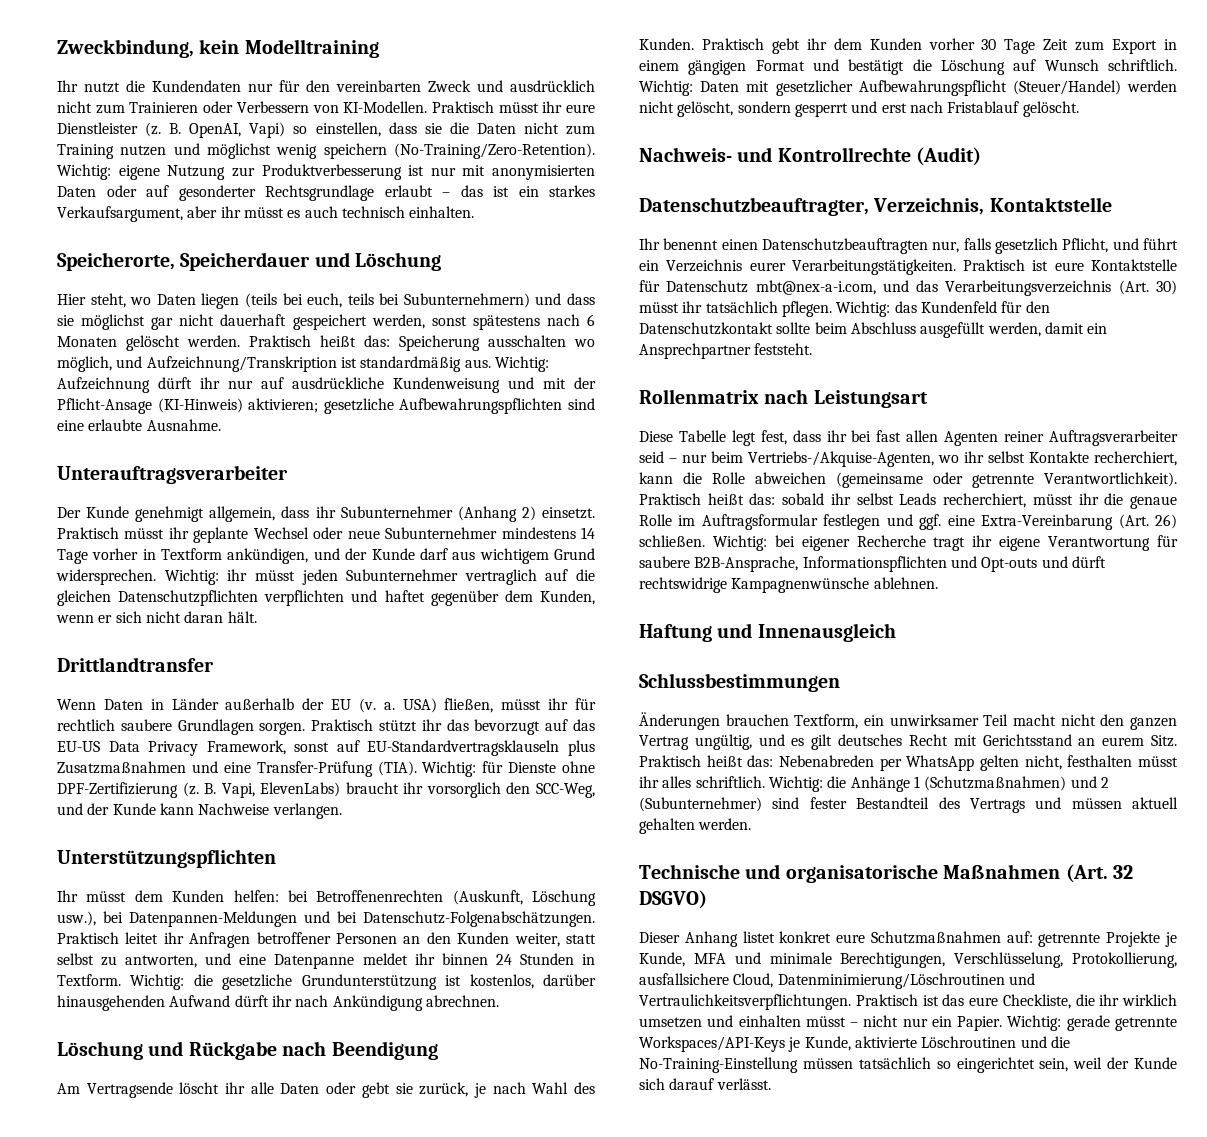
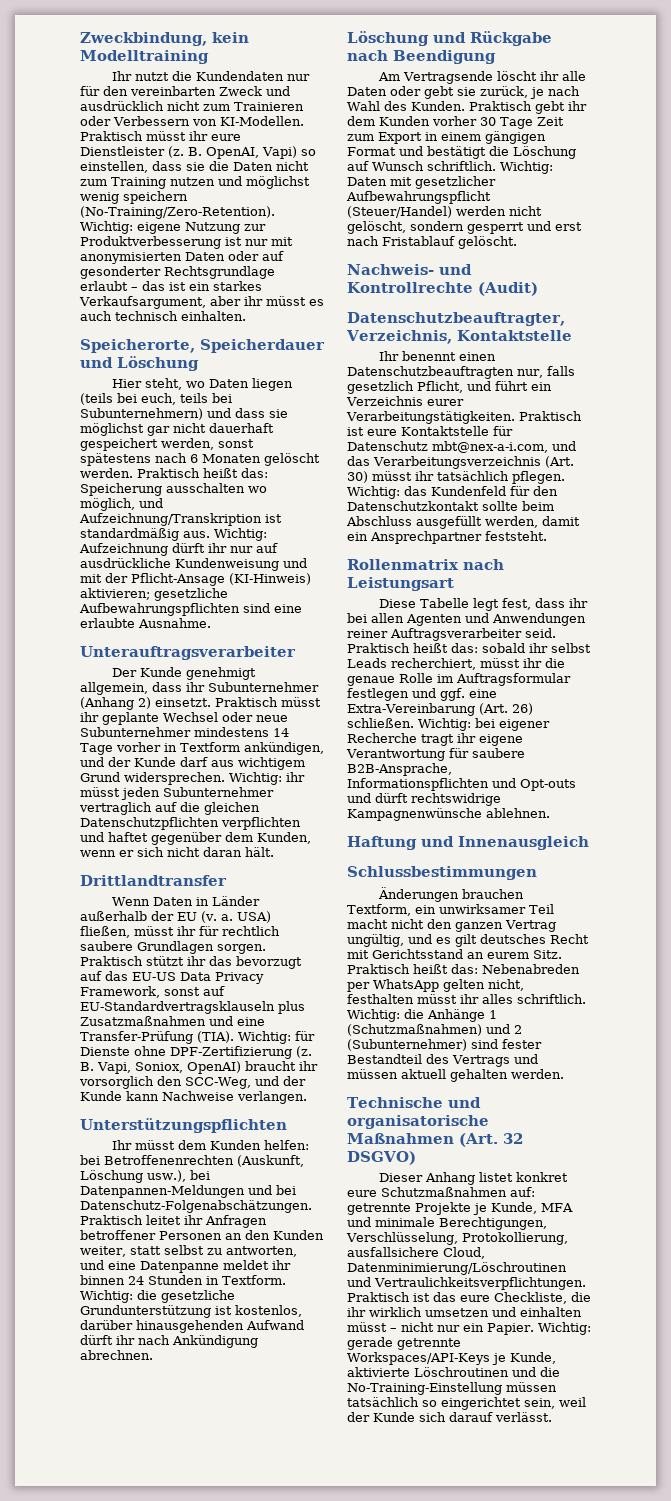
[260,782,341,797] ElevenLabs) -> [134,1061,241,1074] Soniox, OpenAI)
[876,430,902,442] fast -> (367, 618) none
[1004,430,1178,446] [639,451,1177,467] [639,472,1177,488] reiner Auftragsverarbeiter seid – nur beim Vertriebs-/Akquise-Agenten, wo ihr selbst Kontakte recherchiert, kann die Rolle abweichen (gemeinsame oder getrennte Verantwortlichkeit). -> [465,613,586,626] [347,628,556,641] und Anwendungen reiner Auftragsverarbeiter seid.

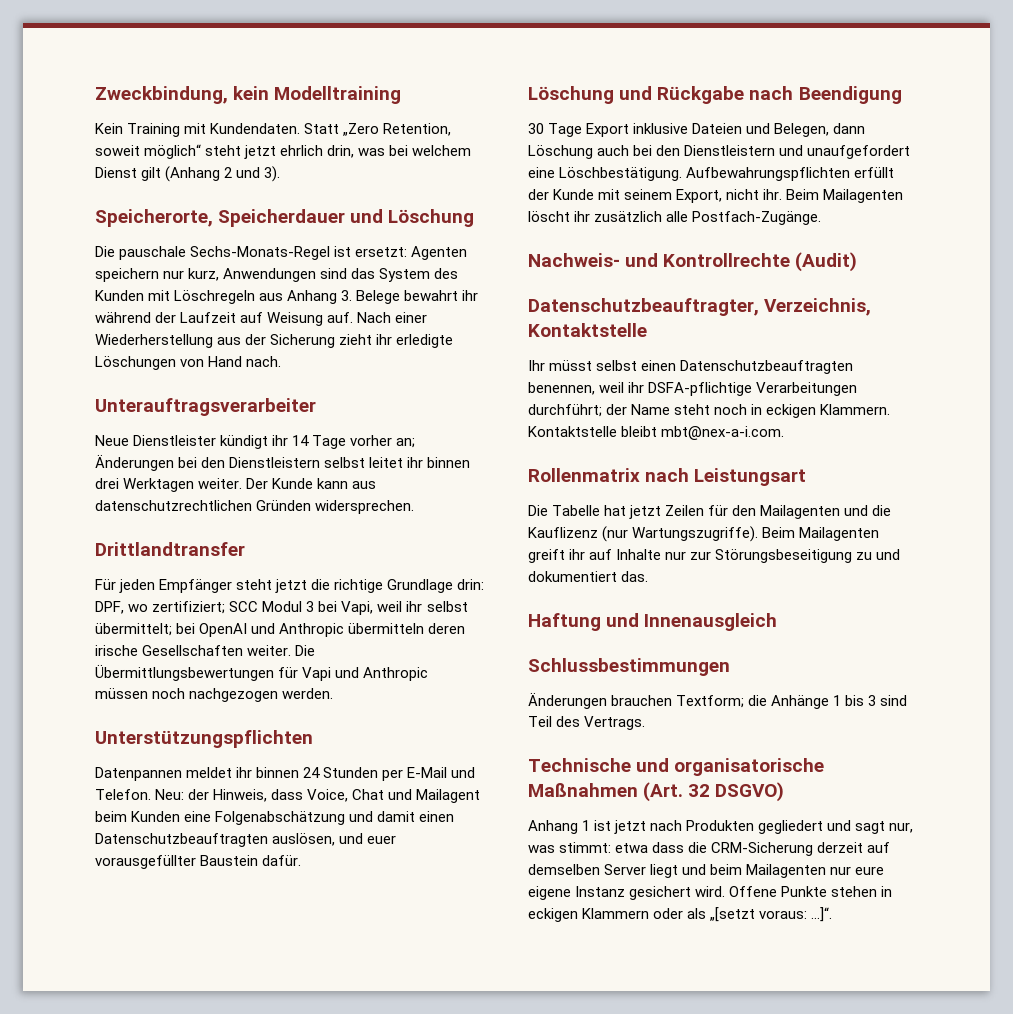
[112,71,311,81] [80,86,290,96] [80,101,304,111] [80,116,304,126] [80,131,241,141] [80,146,316,159] [80,161,309,173] [80,176,310,189] [80,191,188,204] [80,206,275,219] [80,221,266,234] [80,236,293,249] [80,251,284,264] [80,266,275,279] [80,281,262,291] [79,296,324,309] [80,311,246,321] [80,339,325,353] [80,356,199,371] [112,378,294,391] [80,393,232,405] [80,408,288,420] [80,423,274,436] [80,438,254,451] [80,453,320,466] [80,468,268,478] [80,483,267,496] [80,498,163,511] [79,513,282,526] [80,528,267,541] [79,543,278,556] [80,558,307,571] [80,573,311,586] [80,588,228,601] [79,603,302,616] [80,618,211,628] [80,646,296,660] [112,667,257,680] [80,682,319,695] [80,697,321,710] [80,712,288,725] [80,727,289,737] [80,742,324,755] [80,757,305,770] [80,772,305,785] [80,787,274,800] [79,802,260,815] [80,817,301,830] [80,832,311,845] [80,847,274,857] [80,875,227,886] [112,896,261,906] [80,911,271,923] [80,926,280,938] [80,941,266,954] [80,956,302,969] [80,971,264,984] [80,986,225,998] [80,1001,305,1014] [80,1016,265,1026] [80,1031,315,1044] [80,1046,312,1059] [80,1061,318,1074] [79,1076,306,1089] [80,1091,307,1104] [80,1118,287,1133] [112,1140,310,1150] [80,1155,304,1167] [80,1170,210,1183] [80,1185,296,1198] [80,1200,312,1213] [80,1215,267,1228] [80,1230,324,1240] [80,1245,297,1257] [80,1260,219,1273] Ihr nutzt die Kundendaten nur für den vereinbarten Zweck und ausdrücklich nicht zum Trainieren oder Verbessern von KI-Modellen. Praktisch müsst ihr eure Dienstleister (z. B. OpenAI, Vapi) so einstellen, dass sie die Daten nicht zum Training nutzen und möglichst wenig speichern (No-Training/Zero-Retention). Wichtig: eigene Nutzung zur Produktverbesserung ist nur mit anonymisierten Daten oder auf gesonderter Rechtsgrundlage erlaubt – das ist ein starkes Verkaufsargument, aber ihr müsst es auch technisch einhalten. // Speicherorte, Speicherdauer und Löschung // Hier steht, wo Daten liegen (teils bei euch, teils bei Subunternehmern) und dass sie möglichst gar nicht dauerhaft gespeichert werden, sonst spätestens nach 6 Monaten gelöscht werden. Praktisch heißt das: Speicherung ausschalten wo möglich, und Aufzeichnung/Transkription ist standardmäßig aus. Wichtig: Aufzeichnung dürft ihr nur auf ausdrückliche Kundenweisung und mit der Pflicht-Ansage (KI-Hinweis) aktivieren; gesetzliche Aufbewahrungspflichten sind eine erlaubte Ausnahme. // Unterauftragsverarbeiter // Der Kunde genehmigt allgemein, dass ihr Subunternehmer (Anhang 2) einsetzt. Praktisch müsst ihr geplante Wechsel oder neue Subunternehmer mindestens 14 Tage vorher in Textform ankündigen, und der Kunde darf aus wichtigem Grund widersprechen. Wichtig: ihr müsst jeden Subunternehmer vertraglich auf die gleichen Datenschutzpflichten verpflichten und haftet gegenüber dem Kunden, wenn er sich nicht daran hält. // Drittlandtransfer // Wenn Daten in Länder außerhalb der EU (v. a. USA) fließen, müsst ihr für rechtlich saubere Grundlagen sorgen. Praktisch stützt ihr das bevorzugt auf das EU-US Data Privacy Framework, sonst auf EU-Standardvertragsklauseln plus Zusatzmaßnahmen und eine Transfer-Prüfung (TIA). Wichtig: für Dienste ohne DPF-Zertifizierung (z. B. Vapi, Soniox, OpenAI) braucht ihr vorsorglich den SCC-Weg, und der Kunde kann Nachweise verlangen. // Unterstützungspflichten // Ihr müsst dem Kunden helfen: bei Betroffenenrechten (Auskunft, Löschung usw.), bei Datenpannen-Meldungen und bei Datenschutz-Folgenabschätzungen. Praktisch leitet ihr Anfragen betroffener Personen an den Kunden weiter, statt selbst zu antworten, und eine Datenpanne -> [95,123,452,137] [95,144,472,159] [95,166,281,182] [95,209,475,227] [95,246,468,260] [95,268,459,282] [95,290,479,304] [95,312,428,326] [95,334,454,348] [95,356,282,370] [95,398,316,416] [95,435,416,449] [95,454,471,471] [95,478,377,492] [95,500,415,514] [95,542,245,556] [95,579,485,593] [95,601,468,615] [95,623,466,637] [95,645,316,656] [95,664,429,681] [95,688,334,702] [95,730,313,748] [95,767,182,781] Kein Training mit Kundendaten. Statt „Zero Retention, soweit möglich“ steht jetzt ehrlich drin, was bei welchem Dienst gilt (Anhang 2 und 3). // Speicherorte, Speicherdauer und Löschung // Die pauschale Sechs-Monats-Regel ist ersetzt: Agenten speichern nur kurz, Anwendungen sind das System des Kunden mit Löschregeln aus Anhang 3. Belege bewahrt ihr während der Laufzeit auf Weisung auf. Nach einer Wiederherstellung aus der Sicherung zieht ihr erledigte Löschungen von Hand nach. // Unterauftragsverarbeiter // Neue Dienstleister kündigt ihr 14 Tage vorher an; Änderungen bei den Dienstleistern selbst leitet ihr binnen drei Werktagen weiter. Der Kunde kann aus datenschutzrechtlichen Gründen widersprechen. // Drittlandtransfer // Für jeden Empfänger steht jetzt die richtige Grundlage drin: DPF, wo zertifiziert; SCC Modul 3 bei Vapi, weil ihr selbst übermittelt; bei OpenAI und Anthropic übermitteln deren irische Gesellschaften weiter. Die Übermittlungsbewertungen für Vapi und Anthropic müssen noch nachgezogen werden. // Unterstützungspflichten // Datenpannen
[206,1275,286,1285] [80,1290,235,1303] [80,1305,302,1318] [80,1320,304,1333] [80,1335,258,1348] [80,1350,153,1360] in Textform. Wichtig: die gesetzliche Grundunterstützung ist kostenlos, darüber hinausgehenden Aufwand dürft ihr nach Ankündigung abrechnen. -> [382,767,476,781] [95,789,481,803] [95,811,455,825] [95,833,397,847] [95,855,302,869] per E-Mail und Telefon. Neu: der Hinweis, dass Voice, Chat und Mailagent beim Kunden eine Folgenabschätzung und damit einen Datenschutzbeauftragten auslösen, und euer vorausgefüllter Baustein dafür.
[378,71,587,84] [347,86,580,99] [347,101,587,114] [347,116,564,129] [347,131,546,144] [347,146,576,159] [347,161,553,174] [347,176,496,189] [346,191,491,204] [347,206,542,218] [347,221,582,234] [347,236,517,249] Am Vertragsende löscht ihr alle Daten oder gebt sie zurück, je nach Wahl des Kunden. Praktisch gebt ihr dem Kunden vorher 30 Tage Zeit zum Export in einem gängigen Format und bestätigt die Löschung auf Wunsch schriftlich. Wichtig: Daten mit gesetzlicher Aufbewahrungspflicht (Steuer/Handel) werden nicht gelöscht, sondern gesperrt und erst nach Fristablauf gelöscht. -> [528,123,866,137] [528,145,911,159] [528,167,895,181] [528,189,904,203] [528,211,822,225] 30 Tage Export inklusive Dateien und Belegen, dann Löschung auch bei den Dienstleistern und unaufgefordert eine Löschbestätigung. Aufbewahrungspflichten erfüllt der Kunde mit seinem Export, nicht ihr. Beim Mailagenten löscht ihr zusätzlich alle Postfach-Zugänge.
[402,351,497,361] [347,366,575,379] [347,381,552,394] [346,396,464,406] [346,411,582,424] [347,426,513,436] [347,441,576,453] [347,456,574,469] [347,471,565,484] [347,486,558,499] [347,501,554,511] [346,516,580,529] [347,531,547,544] [347,559,504,570] [347,577,454,591] [379,598,589,611] [347,613,586,626] [347,628,556,641] [347,643,591,653] [347,658,565,670] [347,673,571,686] [347,688,497,701] [347,703,533,716] [347,718,550,731] [347,733,523,746] [346,748,525,761] [347,763,452,776] [347,778,576,791] [347,793,501,806] [347,808,550,821] benennt einen Datenschutzbeauftragten nur, falls gesetzlich Pflicht, und führt ein Verzeichnis eurer Verarbeitungstätigkeiten. Praktisch ist eure Kontaktstelle für Datenschutz mbt@nex-a-i.com, und das Verarbeitungsverzeichnis (Art. 30) müsst ihr tatsächlich pflegen. Wichtig: das Kundenfeld für den Datenschutzkontakt sollte beim Abschluss ausgefüllt werden, damit ein Ansprechpartner feststeht. // Rollenmatrix nach Leistungsart // Diese Tabelle legt fest, dass ihr bei allen Agenten und Anwendungen reiner Auftragsverarbeiter seid. Praktisch heißt das: sobald ihr selbst Leads recherchiert, müsst ihr die genaue Rolle im Auftragsformular festlegen und ggf. eine Extra-Vereinbarung (Art. 26) schließen. Wichtig: bei eigener Recherche tragt ihr eigene Verantwortung für saubere B2B-Ansprache, Informationspflichten und Opt-outs und dürft rechtswidrige Kampagnenwünsche ablehnen. -> [549,360,854,374] [528,382,858,396] [528,404,891,418] [528,426,785,440] [528,468,807,486] [528,505,892,519] [528,526,880,542] [528,549,901,563] [528,571,649,582] müsst selbst einen Datenschutzbeauftragten benennen, weil ihr DSFA-pflichtige Verarbeitungen durchführt; der Name steht noch in eckigen Klammern. Kontaktstelle bleibt mbt@nex-a-i.com. // Rollenmatrix nach Leistungsart // Die Tabelle hat jetzt Zeilen für den Mailagenten und die Kauflizenz (nur Wartungszugriffe). Beim Mailagenten greift ihr auf Inhalte nur zur Störungsbeseitigung zu und dokumentiert das.
[347,904,554,916] [347,919,556,932] [347,934,589,947] [347,949,562,959] [347,964,580,974] [347,979,524,992] [347,994,586,1004] [347,1009,497,1022] [347,1024,522,1036] [347,1039,542,1051] [347,1054,538,1067] [347,1069,564,1082] Textform, ein unwirksamer Teil macht nicht den ganzen Vertrag ungültig, und es gilt deutsches Recht mit Gerichtsstand an eurem Sitz. Praktisch heißt das: Nebenabreden per WhatsApp gelten nicht, festhalten müsst ihr alles schriftlich. Wichtig: die Anhänge 1 (Schutzmaßnahmen) und 2 (Subunternehmer) sind fester Bestandteil des Vertrags und müssen aktuell gehalten werden. -> [676,695,908,709] [528,716,646,730] Textform; die Anhänge 1 bis 3 sind Teil des Vertrags.
[379,1172,569,1185] [347,1187,535,1197] [347,1202,573,1215] [347,1217,547,1230] [346,1232,568,1245] [347,1247,485,1259] [347,1262,567,1275] [347,1277,586,1290] [347,1292,591,1304] [347,1307,582,1317] [347,1322,591,1335] [347,1337,461,1350] [347,1352,556,1365] [347,1367,560,1377] [347,1382,557,1395] [347,1397,586,1410] [347,1412,552,1422] Dieser Anhang listet konkret eure Schutzmaßnahmen auf: getrennte Projekte je Kunde, MFA und minimale Berechtigungen, Verschlüsselung, Protokollierung, ausfallsichere Cloud, Datenminimierung/Löschroutinen und Vertraulichkeitsverpflichtungen. Praktisch ist das eure Checkliste, die ihr wirklich umsetzen und einhalten müsst – nicht nur ein Papier. Wichtig: gerade getrennte Workspaces/API-Keys je Kunde, aktivierte Löschroutinen und die No-Training-Einstellung müssen tatsächlich so eingerichtet sein, weil der Kunde sich darauf verlässt. -> [528,820,914,834] [528,842,891,856] [528,864,885,878] [528,886,893,900] [528,907,833,922] Anhang 1 ist jetzt nach Produkten gegliedert und sagt nur, was stimmt: etwa dass die CRM-Sicherung derzeit auf demselben Server liegt und beim Mailagenten nur eure eigene Instanz gesichert wird. Offene Punkte stehen in eckigen Klammern oder als „[setzt voraus: …]“.

